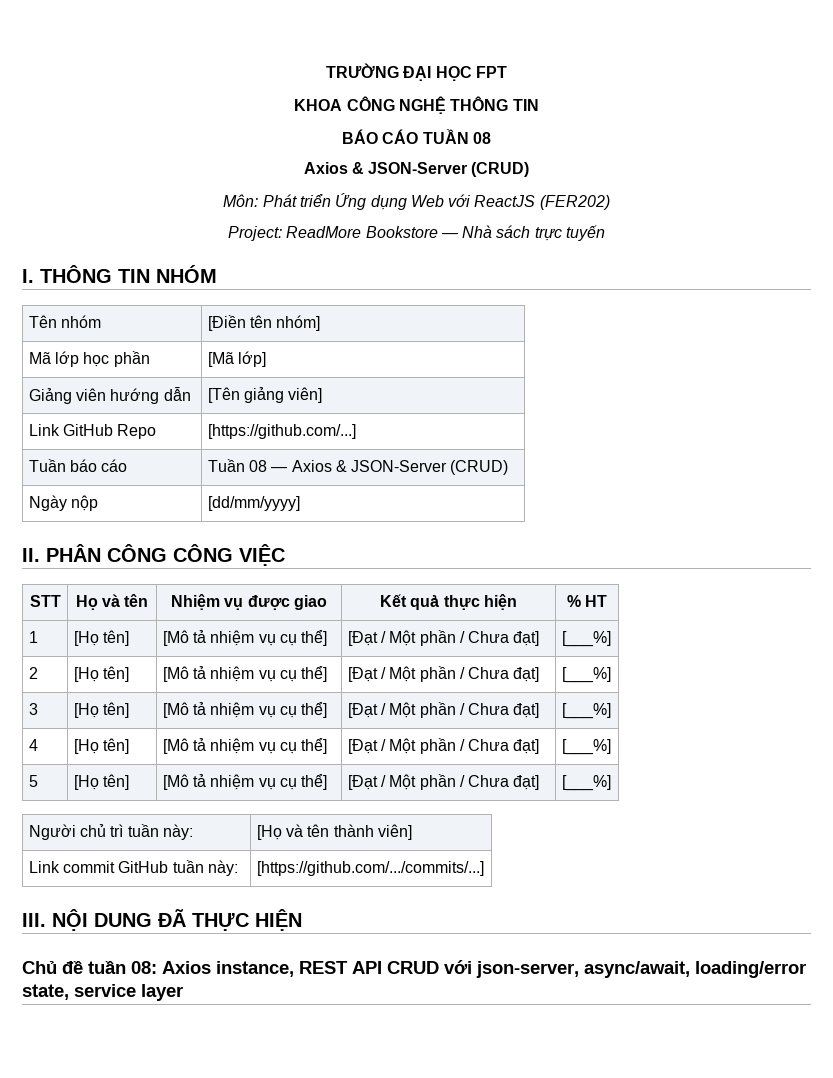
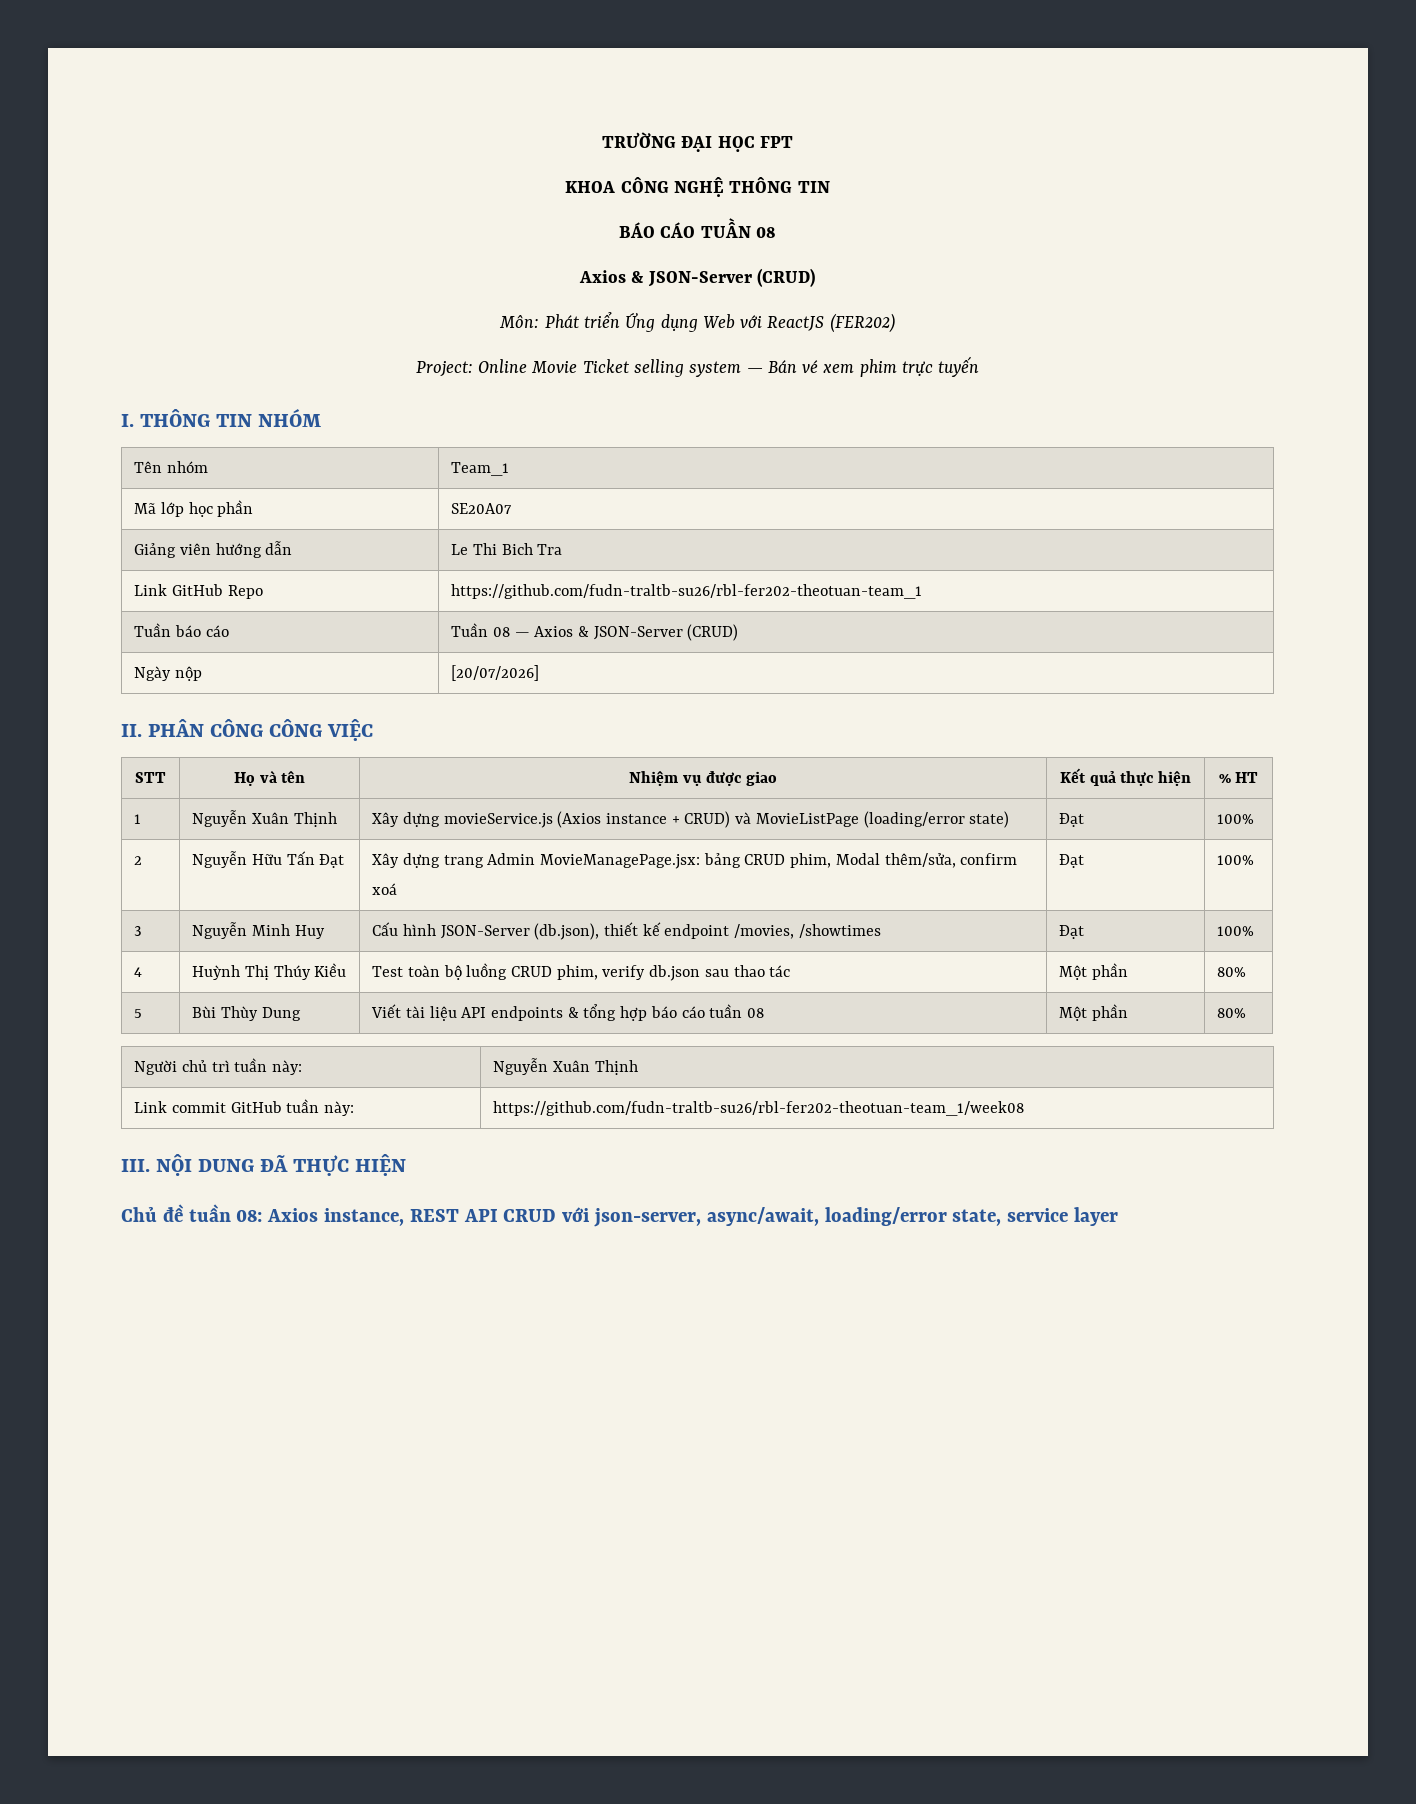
[286,225,531,238] ReadMore Bookstore — Nhà sách -> [478,359,897,377] Online Movie Ticket selling system — Bán vé xem phim
[207,315,321,331] [Điền tên nhóm] -> [451,462,510,476] Team_1
[207,351,266,367] [Mã lớp] -> [451,503,513,514] SE20A07
[207,387,323,403] [Tên giảng viên] -> [451,543,563,555] Le Thi Bich Tra
[207,424,356,439] [https://github.com/...] -> [451,584,923,599] https://github.com/fudn-traltb-su26/rbl-fer202-theotuan-team_1
[207,496,300,511] [dd/mm/yyyy] -> [451,665,540,681] [20/07/2026]
[73,630,129,646] [162,630,328,646] [347,630,540,646] [561,631,611,647] [28,667,38,679] [73,666,129,682] [162,666,328,682] [347,666,540,682] [561,667,611,683] [28,703,38,715] [73,702,129,718] [162,702,328,718] [347,702,540,718] [561,703,611,719] [28,739,38,751] [73,738,129,754] [162,738,328,754] [347,738,540,754] [561,739,611,755] [28,775,38,787] [73,774,129,790] [162,774,328,790] [347,774,540,790] [561,775,611,791] [Họ tên] | [Mô tả nhiệm vụ cụ thể] | [Đạt / Một phần / Chưa đạt] | [___%] // 2 | [Họ tên] | [Mô tả nhiệm vụ cụ thể] | [Đạt / Một phần / Chưa đạt] | [___%] // 3 | [Họ tên] | [Mô tả nhiệm vụ cụ thể] | [Đạt / Một phần / Chưa đạt] | [___%] // 4 | [Họ tên] | [Mô tả nhiệm vụ cụ thể] | [Đạt / Một phần / Chưa đạt] | [___%] // 5 | [Họ tên] | [Mô tả nhiệm vụ cụ thể] | [Đạt / Một phần / Chưa đạt] | [___%] -> [192,810,337,827] [372,811,1010,828] [1059,813,1085,827] [1217,814,1255,824] [134,856,143,865] [192,851,345,868] [372,853,1018,869] [372,883,398,895] [1059,854,1085,868] [1217,855,1255,865] [134,926,143,936] [192,922,325,939] [372,922,881,940] [1059,925,1085,939] [1217,926,1255,936] [134,967,143,977] [192,963,347,980] [372,963,791,981] [1059,963,1128,980] [1217,967,1247,977] [134,1009,143,1018] [192,1006,301,1021] [371,1004,765,1021] [1059,1004,1128,1021] [1217,1008,1247,1018] Nguyễn Xuân Thịnh | Xây dựng movieService.js (Axios instance + CRUD) và MovieListPage (loading/error state) | Đạt | 100% // 2 | Nguyễn Hữu Tấn Đạt | Xây dựng trang Admin MovieManagePage.jsx: bảng CRUD phim, Modal thêm/sửa, confirm xoá | Đạt | 100% // 3 | Nguyễn Minh Huy | Cấu hình JSON-Server (db.json), thiết kế endpoint /movies, /showtimes | Đạt | 100% // 4 | Huỳnh Thị Thúy Kiều | Test toàn bộ luồng CRUD phim, verify db.json sau thao tác | Một phần | 80% // 5 | Bùi Thùy Dung | Viết tài liệu API endpoints & tổng hợp báo cáo tuần 08 | Một phần | 80%
[256,824,412,840] [Họ và tên thành viên] -> [493,1058,638,1075] Nguyễn Xuân Thịnh
[256,861,484,876] [https://github.com/.../commits/...] -> [493,1101,1025,1116] https://github.com/fudn-traltb-su26/rbl-fer202-theotuan-team_1/week08

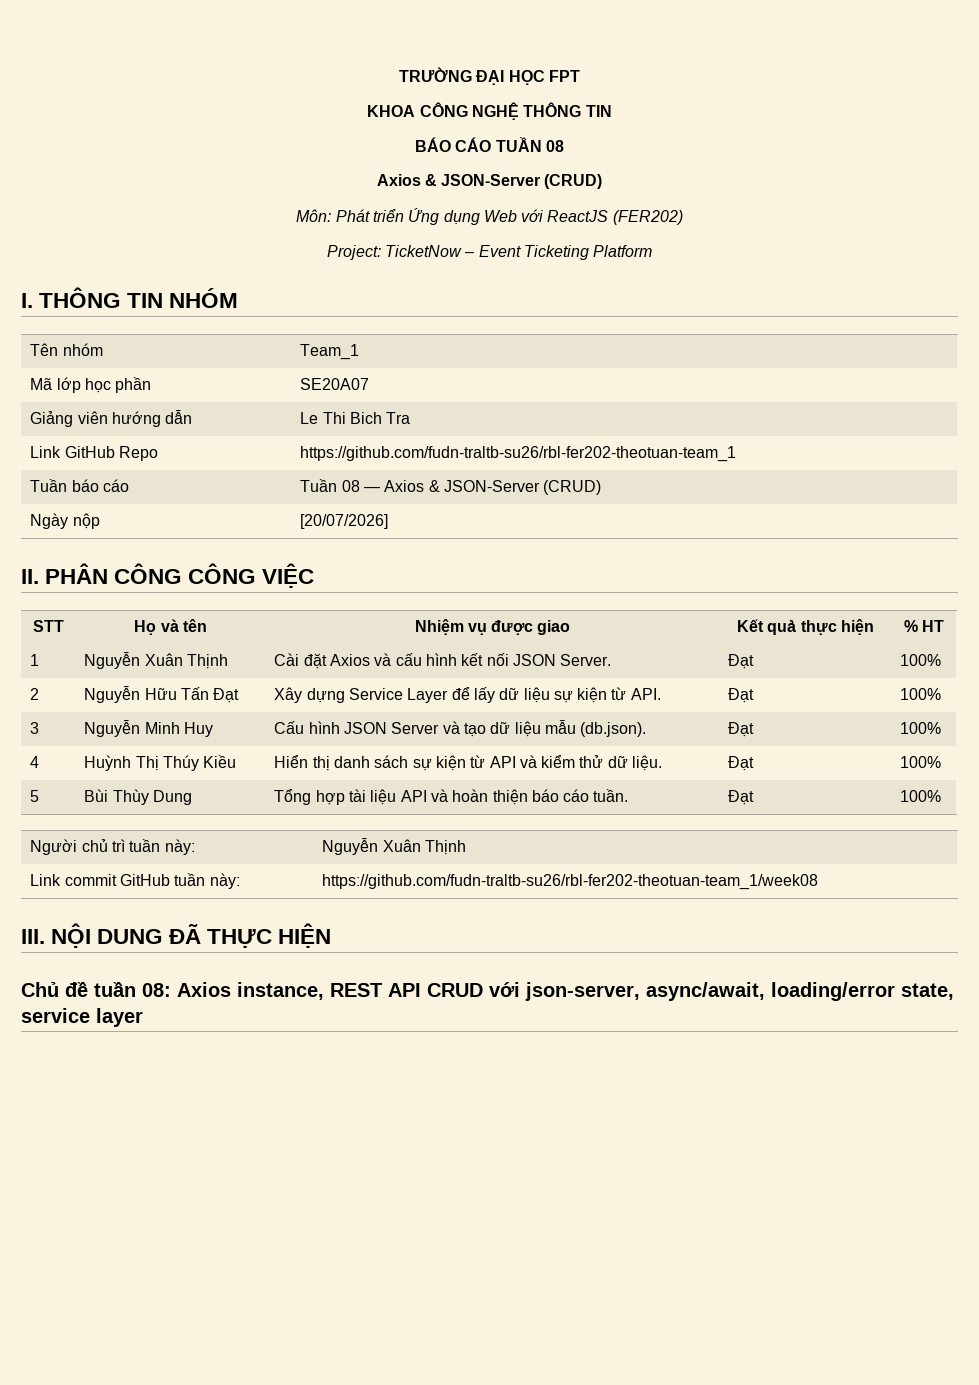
[478,356,980,377] Online Movie Ticket selling system — Bán vé xem phim trực tuyến -> [385,245,653,260] TicketNow – Event Ticketing Platform
[372,811,1010,828] Xây dựng movieService.js (Axios instance + CRUD) và MovieListPage (loading/error state) -> [274,653,612,669] Cài đặt Axios và cấu hình kết nối JSON Server.
[443,853,1018,869] [372,883,398,895] trang Admin MovieManagePage.jsx: bảng CRUD phim, Modal thêm/sửa, confirm xoá -> [348,687,661,703] Service Layer để lấy dữ liệu sự kiện từ API.
[440,922,881,940] JSON-Server (db.json), thiết kế endpoint /movies, /showtimes -> [343,720,647,737] JSON Server và tạo dữ liệu mẫu (db.json).
[372,963,791,981] [1059,963,1128,980] [1217,967,1247,977] Test toàn bộ luồng CRUD phim, verify db.json sau thao tác | Một phần | 80% -> [274,755,663,771] [728,756,755,771] [900,756,942,768] Hiển thị danh sách sự kiện từ API và kiểm thử dữ liệu. | Đạt | 100%
[371,1004,402,1018] Viết -> [274,789,345,805] Tổng hợp
[491,1004,765,1021] [1059,1004,1128,1021] [1217,1008,1247,1018] endpoints & tổng hợp báo cáo tuần 08 | Một phần | 80% -> [430,789,629,805] [728,790,755,805] [900,790,942,802] và hoàn thiện báo cáo tuần. | Đạt | 100%

